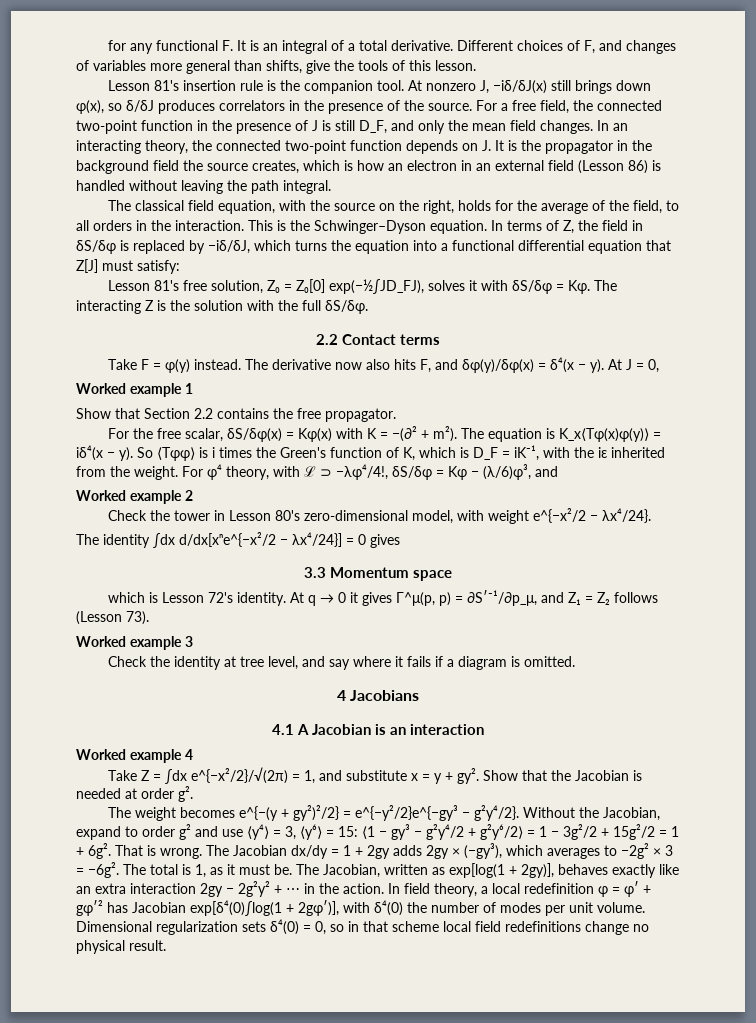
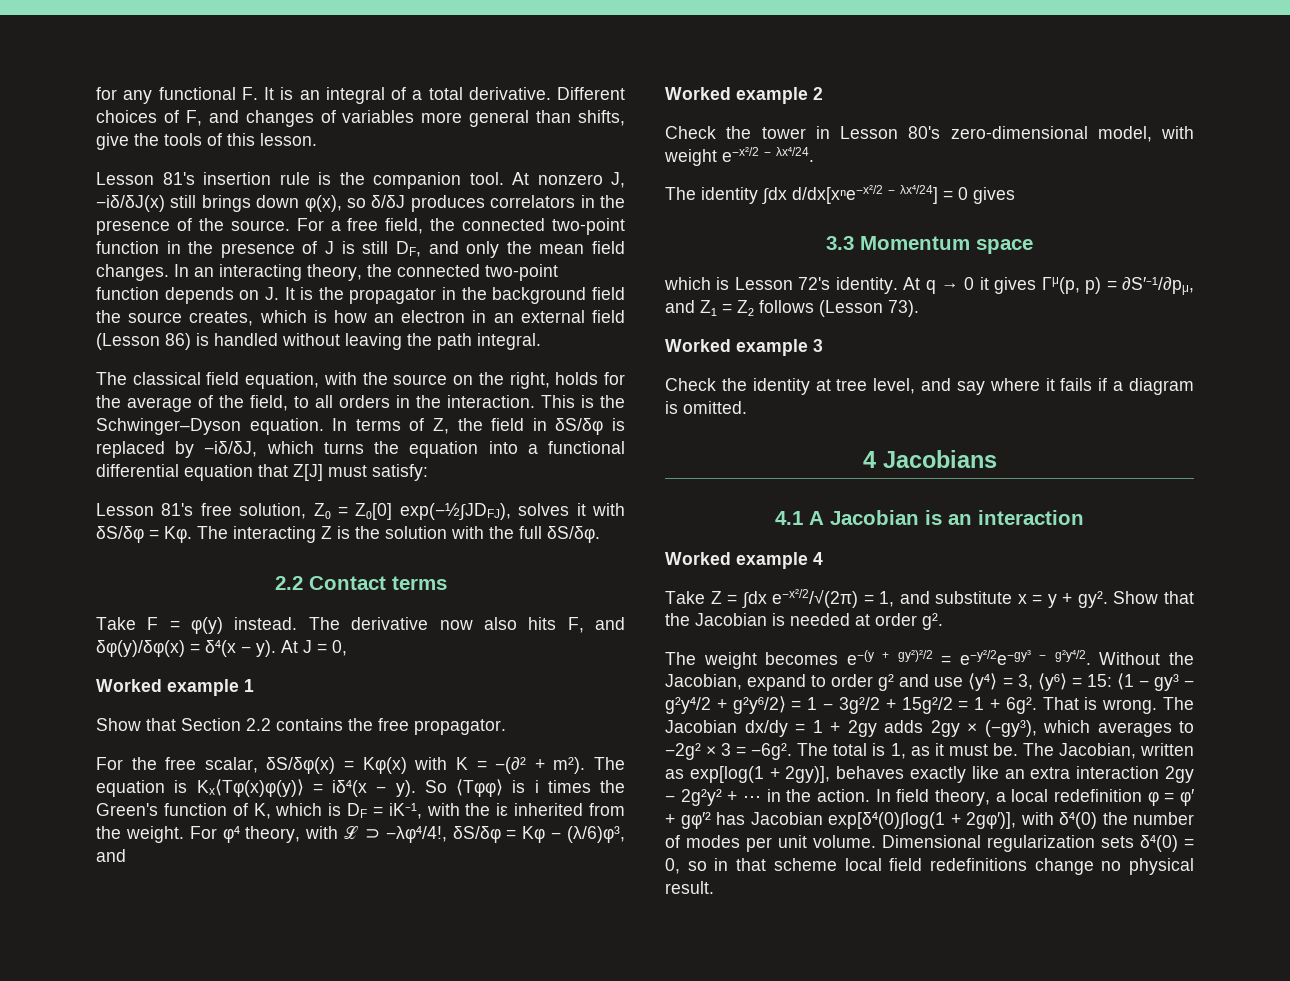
[359,120,387,134] D_F, -> [395,241,421,257] DF,
[328,279,424,294] exp(−½∫JD_FJ), -> [399,503,511,520] exp(−½∫JDFJ),
[558,428,649,442] K_x⟨Tφ(x)φ(y)⟩ -> [196,779,304,797] Kx⟨Tφ(x)φ(y)⟩
[473,447,498,460] D_F -> [347,803,368,818] DF
[532,508,651,523] e^{−x²/2 − λx⁴/24}. -> [722,147,814,162] e−x²/2 − λx⁴/24.
[179,532,342,547] d/dx[xⁿe^{−x²/2 − λx⁴/24}] -> [792,185,938,204] d/dx[xⁿe−x²/2 − λx⁴/24]
[395,592,435,606] Γ^μ(p, -> [1041,277,1080,294] Γμ(p,
[466,590,537,606] ∂S′⁻¹/∂p_μ, -> [1122,277,1194,295] ∂S′⁻¹/∂pμ,
[190,767,288,784] e^{−x²/2}/√(2π) -> [772,589,859,608] e−x²/2/√(2π)
[238,805,519,821] e^{−(y + gy²)²/2} = e^{−y²/2}e^{−gy³ − g²y⁴/2}. -> [846,650,1091,665] e−(y + gy²)²/2 = e−y²/2e−gy³ − g²y⁴/2.

